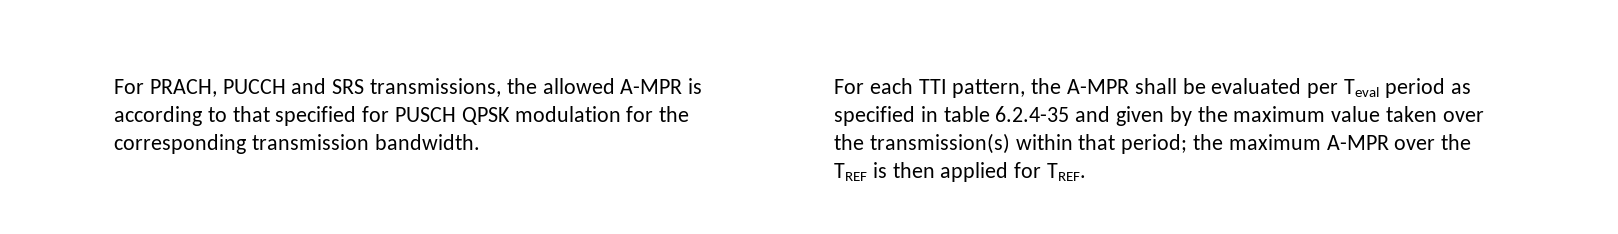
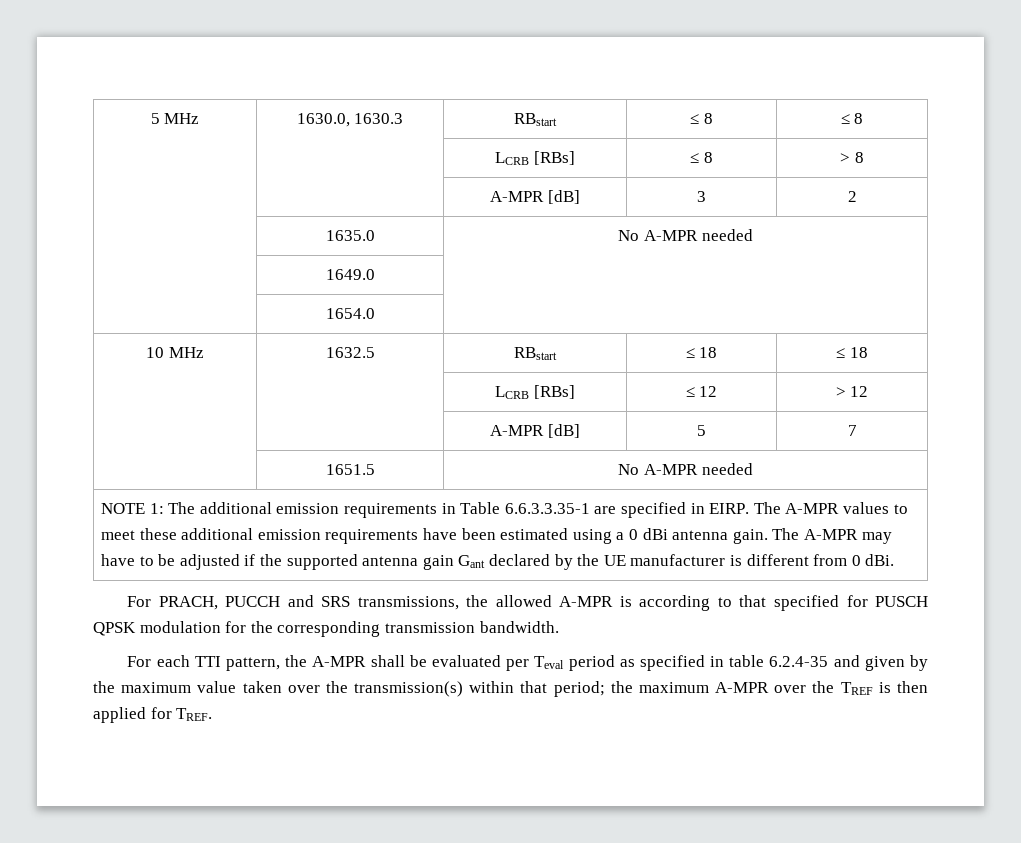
(114, 86) none -> [150,113,200,124] [296,113,404,127] [514,113,557,126] [690,113,713,124] [840,113,864,124] [495,151,575,165] [690,152,713,163] [840,152,864,163] [490,190,580,204] [697,191,706,202] [847,191,857,202] [325,230,375,241] [618,229,753,241] [325,269,375,280] [325,308,375,319] [146,347,204,358] [325,347,375,358] [514,347,557,360] [685,347,718,358] [836,347,868,358] [495,385,575,399] [685,386,718,397] [835,386,869,397] [490,424,580,438] [697,425,706,436] [847,425,857,436] [325,464,375,475] [618,463,753,475] [101,502,908,518] [101,528,892,544] [101,554,895,570] 5 MHz | 1630.0, 1630.3 | RBstart | ≤ 8 | ≤ 8 // | | LCRB [RBs] | ≤ 8 | > 8 // | | A-MPR [dB] | 3 | 2 // | 1635.0 | No A-MPR needed // | 1649.0 | // | 1654.0 | // 10 MHz | 1632.5 | RBstart | ≤ 18 | ≤ 18 // | | LCRB [RBs] | ≤ 12 | > 12 // | | A-MPR [dB] | 5 | 7 // | 1651.5 | No A-MPR needed // NOTE 1: The additional emission requirements in Table 6.6.3.3.35-1 are specified in EIRP. The A-MPR values to meet these additional emission requirements have been estimated using a 0 dBi antenna gain. The A-MPR may have to be adjusted if the supported antenna gain Gant declared by the UE manufacturer is different from 0 dBi. //

